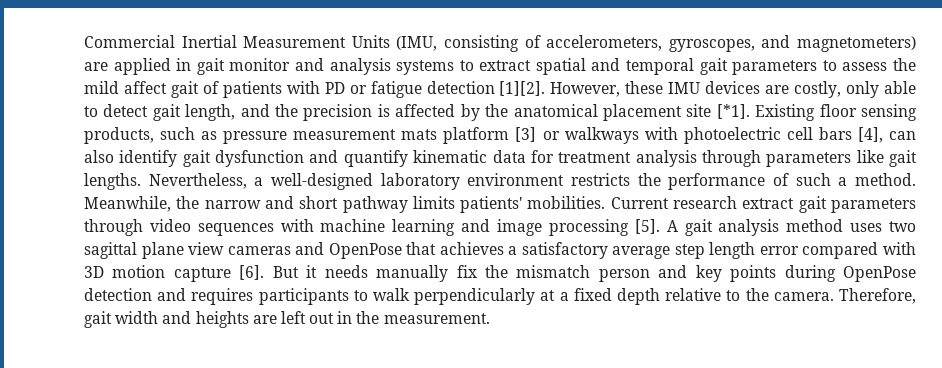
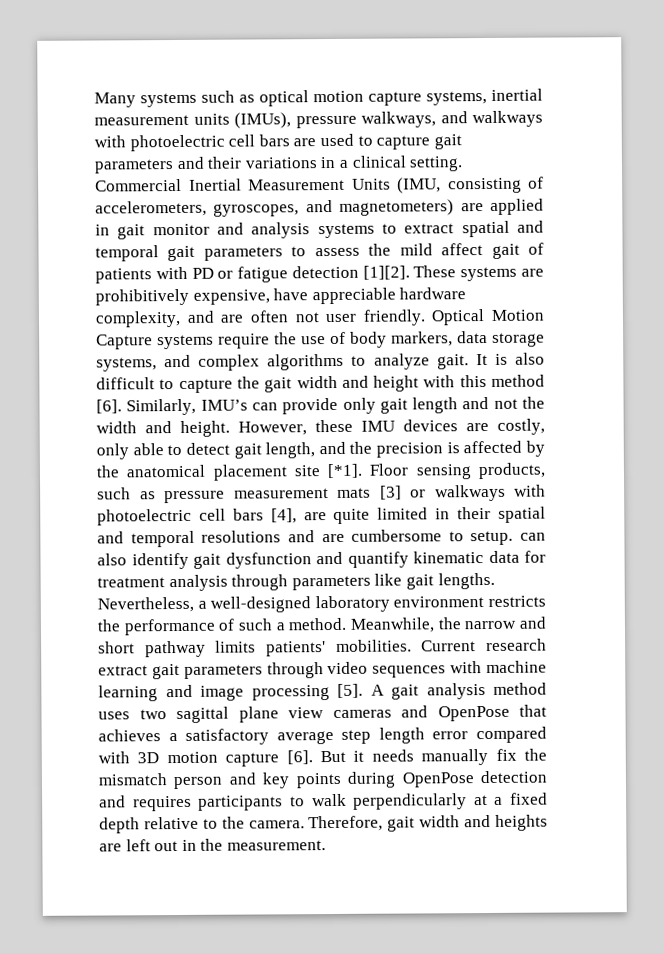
(84, 41) none -> [94,88,543,108] [94,110,543,129] [94,133,462,152] [94,155,464,174] Many systems such as optical motion capture systems, inertial measurement units (IMUs), pressure walkways, and walkways with photoelectric cell bars are used to capture gait parameters and their variations in a clinical setting.
(546, 88) none -> [413,265,544,282] [95,287,467,306] [95,309,544,328] [96,330,545,350] [96,352,545,372] [96,374,545,393] [96,396,545,416] [96,420,230,437] These systems are prohibitively expensive, have appreciable hardware complexity, and are often not user friendly. Optical Motion Capture systems require the use of body markers, data storage systems, and complex algorithms to analyze gait. It is also difficult to capture the gait width and height with this method [6]. Similarly, IMU’s can provide only gait length and not the width and height.
[755,104,857,121] Existing floor -> [369,463,409,476] Floor
[443,127,510,144] platform -> (371, 492) none
(883, 135) none -> [303,506,547,524] [97,529,514,548] are quite limited in their spatial and temporal resolutions and are cumbersome to setup.

